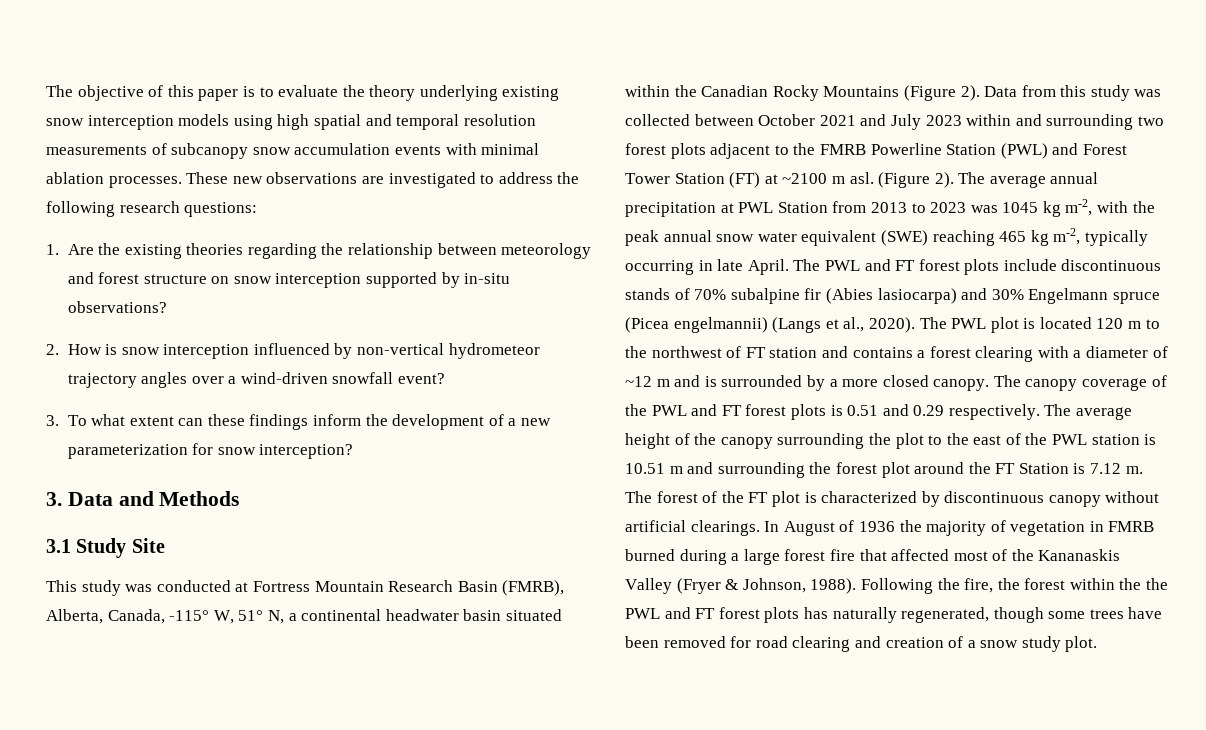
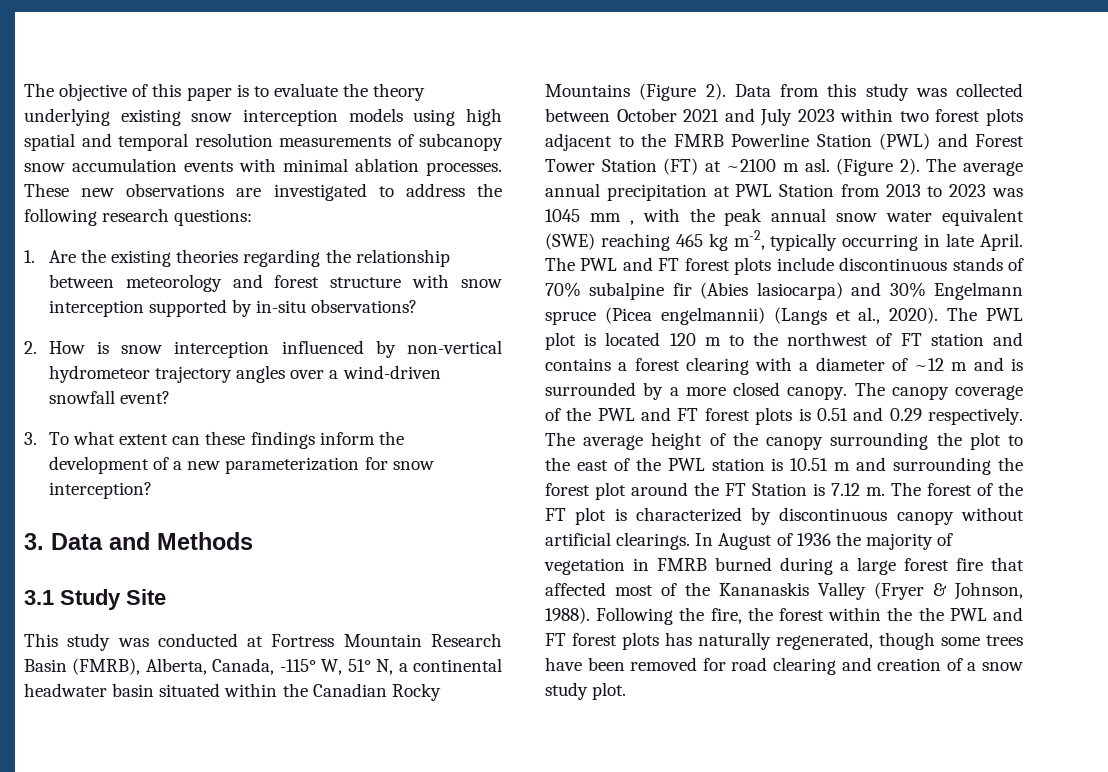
[211,276,230,284] on -> [412,274,450,288] with
[1015,114,1134,130] and surrounding -> (894, 115) none
[1042,199,1093,217] kg m-2, -> [589,213,634,225] mm ,

